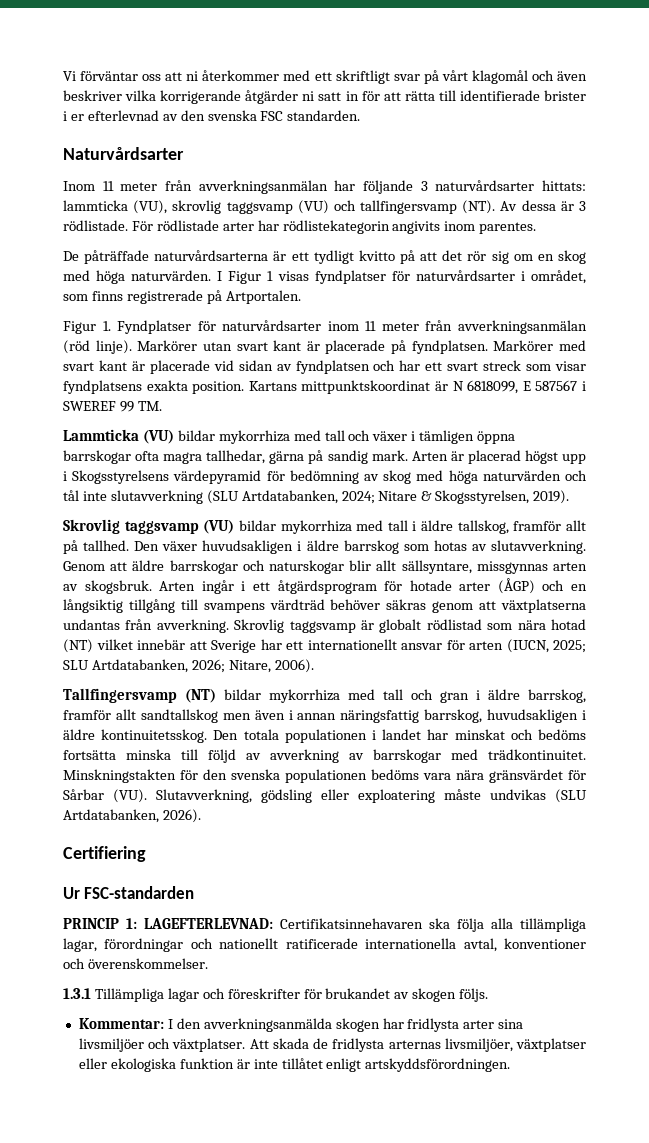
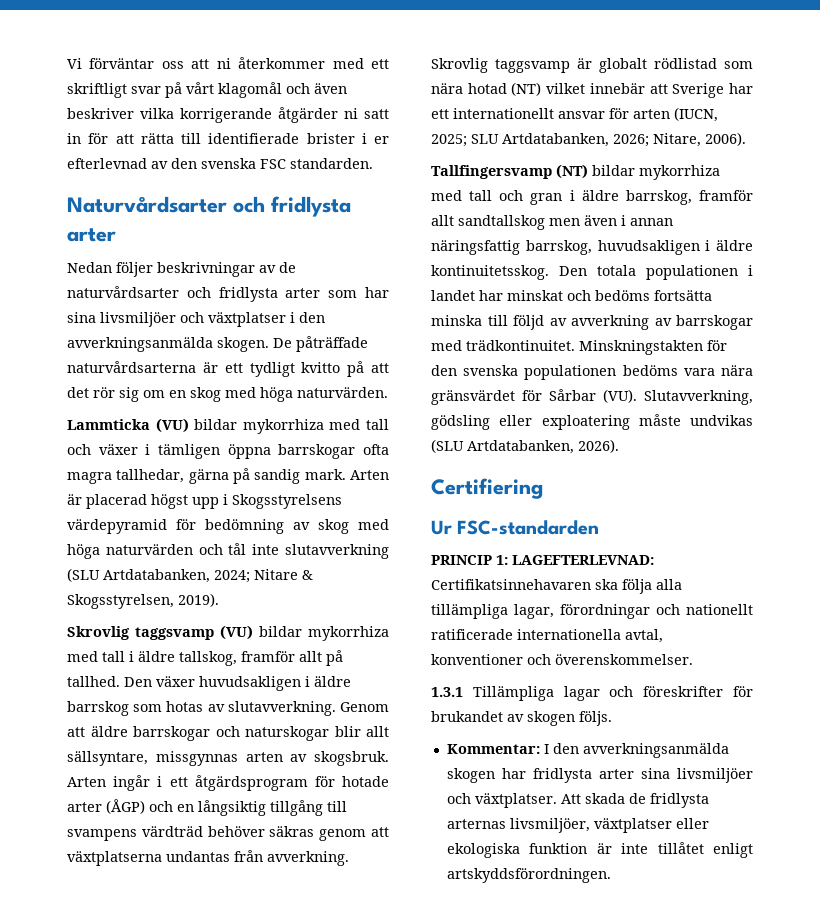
[63,180,586,194] [63,200,586,214] [63,220,537,234] // Inom 11 meter från avverkningsanmälan har följande 3 naturvårdsarter hittats: lammticka (VU), skrovlig taggsvamp (VU) och tallfingersvamp (NT). Av dessa är 3 rödlistade. För rödlistade arter har rödlistekategorin angivits inom parentes. // -> [233,196,351,217] [67,228,116,242] [67,262,296,277] [67,286,390,302] [67,312,325,327] [67,337,269,352] och fridlysta arter // Nedan följer beskrivningar av de naturvårdsarter och fridlysta arter som har sina livsmiljöer och växtplatser i den avverkningsanmälda skogen.
[217,270,586,284] [63,290,301,304] [63,320,587,334] [63,340,586,354] [63,360,586,374] [63,380,587,394] [63,401,162,412] I Figur 1 visas fyndplatser för naturvårdsarter i området, som finns registrerade på Artportalen. // Figur 1. Fyndplatser för naturvårdsarter inom 11 meter från avverkningsanmälan (röd linje). Markörer utan svart kant är placerade på fyndplatsen. Markörer med svart kant är placerade vid sidan av fyndplatsen och har ett svart streck som visar fyndplatsens exakta position. Kartans mittpunktskoordinat är N 6818099, E 587567 i SWEREF 99 TM. -> (388, 392) none

